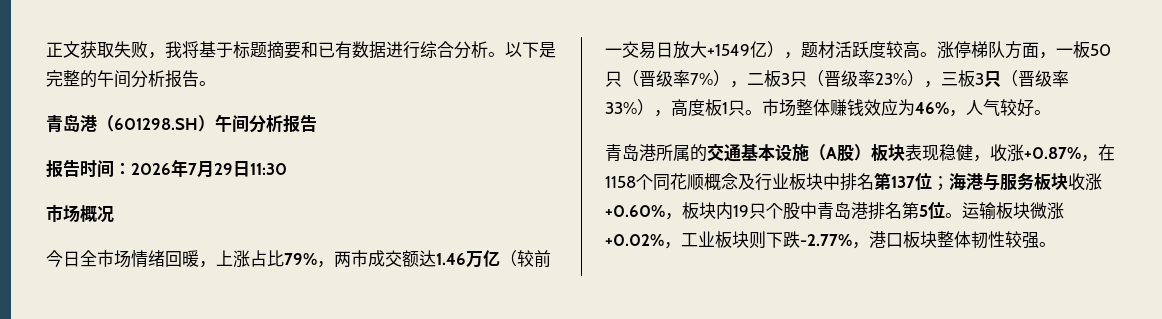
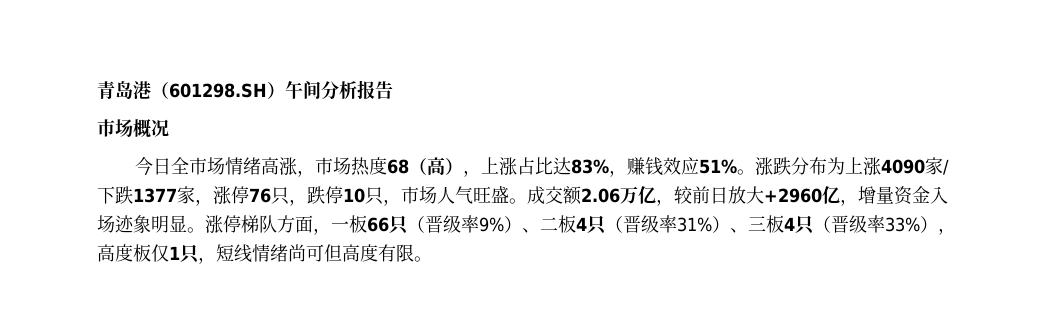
[46,41,556,59] [46,70,216,88] 正文获取失败，我将基于标题摘要和已有数据进行综合分析。以下是完整的午间分析报告。 // -> (97, 90) none
[46,159,287,178] // 报告时间：2026年7月29日11:30 -> (393, 90) none
[165,250,551,268] [605,41,920,59] 回暖，上涨占比79%，两市成交额达1.46万亿（较前一交易日放大+1549亿），题材活跃度较高 -> [261,157,950,177] [97,186,948,206] [97,215,187,233] 高涨，市场热度68（高），上涨占比达83%，赚钱效应51%。涨跌分布为上涨4090家/下跌1377家，涨停76只，跌停10只，市场人气旺盛。成交额2.06万亿，较前日放大+2960亿，增量资金入场迹象明显
[1090,44,1111,56] [605,70,984,88] 50只（晋级率7%），二板3只（晋级率23%），三板3 -> [367,215,795,234] 66只（晋级率9%）、二板4只（晋级率31%）、三板4
[722,99,1051,117] [605,144,1115,162] [605,172,1102,191] [605,202,1064,220] [605,231,1039,249] 1只。市场整体赚钱效应为46%，人气较好。 // 青岛港所属的交通基本设施（A股）板块表现稳健，收涨+0.87%，在1158个同花顺概念及行业板块中排名第137位；海港与服务板块收涨+0.60%，板块内19只个股中青岛港排名第5位。运输板块微涨+0.02%，工业板块则下跌-2.77%，港口板块整体韧性较强 -> [151,244,414,264] 仅1只，短线情绪尚可但高度有限

